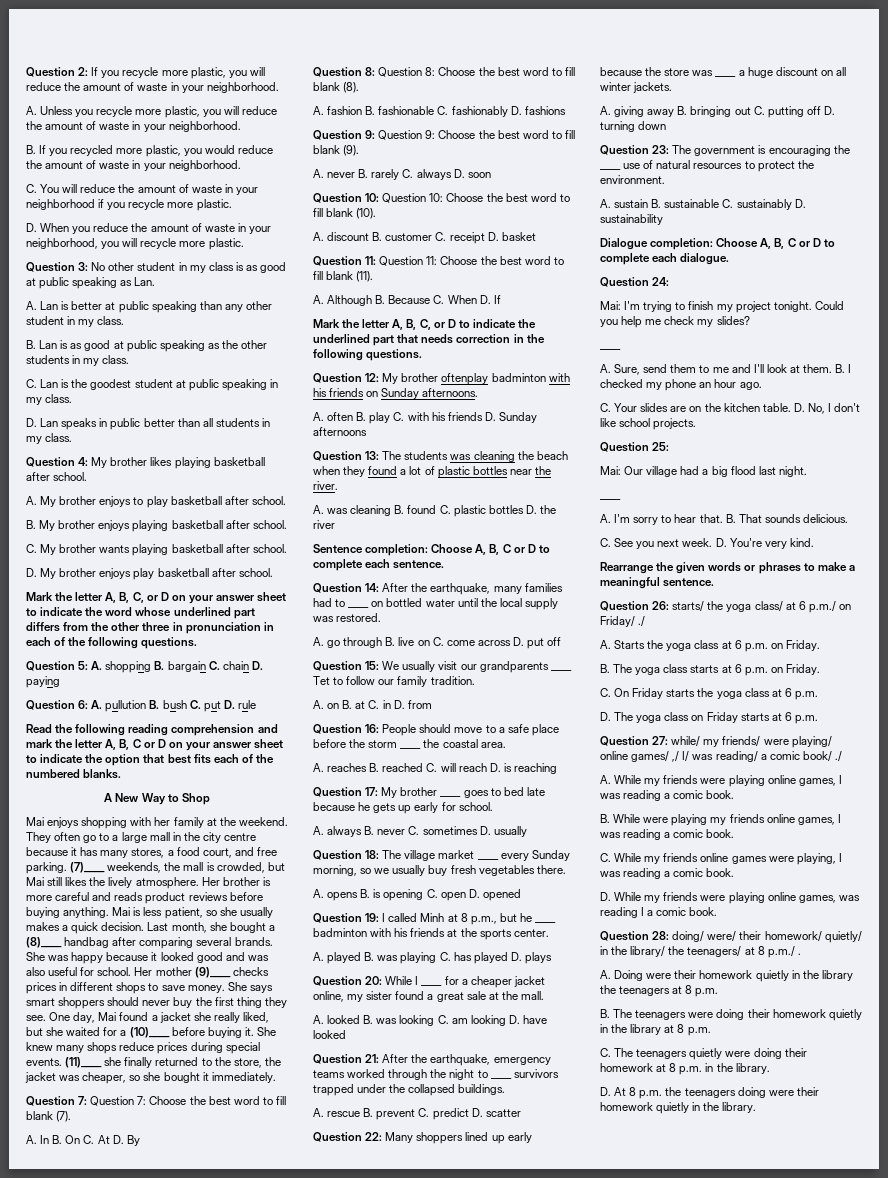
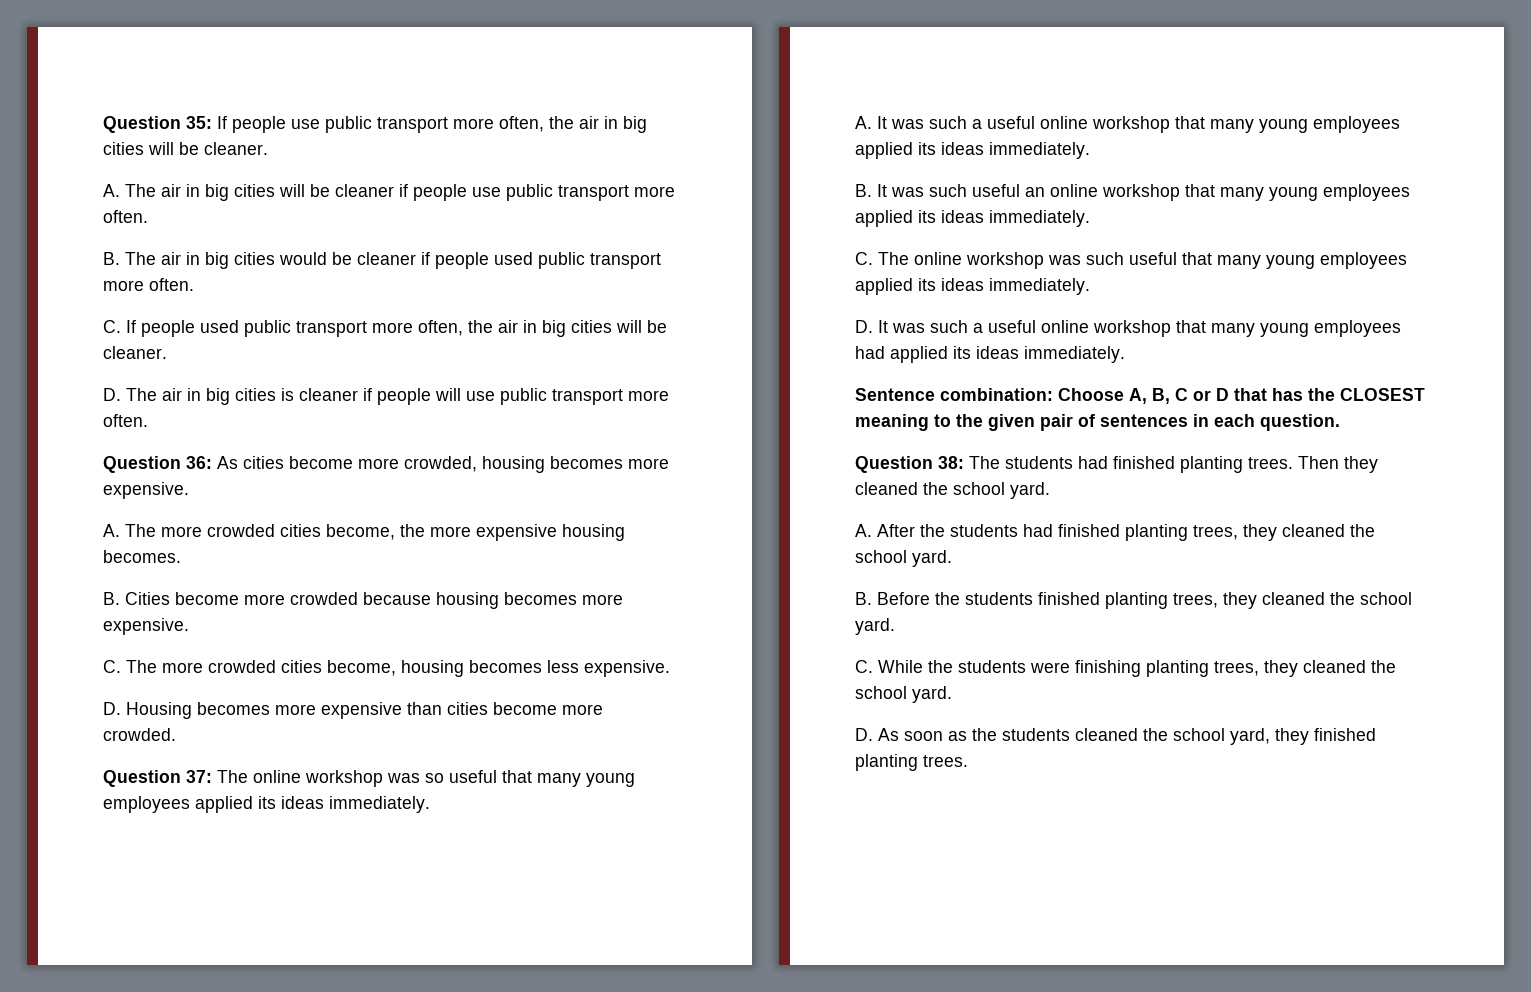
[26,67,265,79] [26,82,279,93] [26,106,277,118] [26,121,241,132] [26,145,273,157] [26,160,241,171] [26,184,258,195] [26,199,232,211] [26,223,271,234] [26,238,244,250] [26,262,287,273] [26,277,156,289] [26,301,272,313] [26,316,125,327] [26,340,268,352] [26,355,130,366] [26,379,278,391] [26,394,73,405] [26,418,270,430] [26,433,73,444] [26,457,265,469] [26,472,88,481] [26,496,286,508] [26,520,287,532] [26,544,287,556] [26,568,273,580] [26,592,287,604] [26,607,255,619] [26,622,274,634] [26,637,198,649] [26,661,263,673] [26,676,60,688] [26,700,256,712] [26,724,278,736] [26,739,284,751] [26,754,274,766] [26,769,122,779] [104,793,210,805] [26,817,288,829] [26,832,257,843] [26,847,277,858] [26,862,285,874] [26,877,271,889] [26,892,263,904] [26,907,273,919] [26,922,275,934] [26,937,273,949] [26,952,269,964] [26,967,269,978] [26,982,273,994] [26,997,287,1009] [26,1012,269,1023] [26,1027,276,1038] [26,1042,260,1054] [26,1057,281,1068] [25,1072,276,1084] [26,1096,286,1106] [26,1111,72,1122] [26,1135,140,1146] [313,67,575,77] [313,82,360,93] [313,106,566,117] [313,130,575,140] [313,145,360,156] [313,169,491,180] [313,193,570,203] [313,208,377,219] [313,232,536,244] [313,256,564,266] [313,271,374,282] [313,295,501,306] [313,319,537,330] [313,334,545,346] [313,349,423,361] [313,373,570,385] [313,388,479,399] [313,412,537,424] [313,427,367,436] [313,451,568,462] [313,466,551,478] [313,481,338,490] [313,505,556,517] [313,520,335,529] Question 2: If you recycle more plastic, you will reduce the amount of waste in your neighborhood. // A. Unless you recycle more plastic, you will reduce the amount of waste in your neighborhood. // B. If you recycled more plastic, you would reduce the amount of waste in your neighborhood. // C. You will reduce the amount of waste in your neighborhood if you recycle more plastic. // D. When you reduce the amount of waste in your neighborhood, you will recycle more plastic. // Question 3: No other student in my class is as good at public speaking as Lan. // A. Lan is better at public speaking than any other student in my class. // B. Lan is as good at public speaking as the other students in my class. // C. Lan is the goodest student at public speaking in my class. // D. Lan speaks in public better than all students in my class. // Question 4: My brother likes playing basketball after school. // A. My brother enjoys to play basketball after school. // B. My brother enjoys playing basketball after school. // C. My brother wants playing basketball after school. // D. My brother enjoys play basketball after school. // Mark the letter A, B, C, or D on your answer sheet to indicate the word whose underlined part differs from the other three in pronunciation in each of the following questions. // Question 5: A. shopping B. bargain C. chain D. paying // Question 6: A. pullution B. bush C. put D. rule // Read the following reading comprehension and mark the letter A, B, C or D on your answer sheet to indicate the option that best fits each of the numbered blanks. // A New Way to Shop // Mai enjoys shopping with her family at the weekend. They often go to a large mall in the city centre because it has many stores, a food court, and free parking. (7)____ weekends, the mall is crowded, but Mai still likes the lively atmosphere. Her brother is more careful and reads product reviews before buying anything. Mai is less patient, so she usually makes a quick decision. Last month, she bought a (8)____ handbag after comparing several brands. She was happy because it looked good and was also useful for school. Her mother (9)____ checks prices in different shops to save money. She says smart shoppers should never buy the first thing they see. One day, Mai found a jacket she really liked, but she waited for a (10)____ before buying it. She knew many shops reduce prices during special events. (11)____ she finally returned to the store, the jacket was cheaper, so she bought it immediately. // Question 7: Question 7: Choose the best word to fill blank (7). // A. In B. On C. At D. By // Question 8: Question 8: Choose the best word to fill blank (8). // A. fashion B. fashionable C. fashionably D. fashions // Question 9: Question 9: Choose the best word to fill blank (9). // A. never B. rarely C. always D. soon // Question 10: Question 10: Choose the best word to fill blank (10). // A. discount B. customer C. receipt D. basket // Question 11: Question 11: Choose the best word to fill blank (11). // A. Although B. Because C. When D. If // Mark the letter A, B, C, or D to indicate the underlined part that needs correction in the following questions. // Question 12: My brother oftenplay badminton with his friends on Sunday afternoons. // A. often B. play C. with his friends D. Sunday afternoons // Question 13: The students was cleaning the beach when they found a lot of plastic bottles near the river. // A. was cleaning B. found C. plastic bottles D. the river -> [103,116,647,133] [103,142,268,155] [103,184,675,201] [103,210,148,223] [103,252,661,269] [103,278,194,291] [103,320,667,337] [103,346,167,359] [103,388,669,405] [103,414,148,427] [103,456,669,473] [103,482,189,499] [103,524,625,541] [103,550,181,563] [103,592,623,609] [103,618,189,635] [103,660,670,677] [103,702,603,719] [103,728,176,741] [103,770,635,787] [103,796,430,813] [855,116,1400,133] [855,142,1090,159] [855,184,1410,201] [855,210,1090,227] [855,252,1407,269] [855,278,1090,295] [855,320,1401,337] [855,346,1125,363] Question 35: If people use public transport more often, the air in big cities will be cleaner. // A. The air in big cities will be cleaner if people use public transport more often. // B. The air in big cities would be cleaner if people used public transport more often. // C. If people used public transport more often, the air in big cities will be cleaner. // D. The air in big cities is cleaner if people will use public transport more often. // Question 36: As cities become more crowded, housing becomes more expensive. // A. The more crowded cities become, the more expensive housing becomes. // B. Cities become more crowded because housing becomes more expensive. // C. The more crowded cities become, housing becomes less expensive. // D. Housing becomes more expensive than cities become more crowded. // Question 37: The online workshop was so useful that many young employees applied its ideas immediately. // A. It was such a useful online workshop that many young employees applied its ideas immediately. // B. It was such useful an online workshop that many young employees applied its ideas immediately. // C. The online workshop was such useful that many young employees applied its ideas immediately. // D. It was such a useful online workshop that many young employees had applied its ideas immediately.
[365,544,550,556] [313,559,445,571] [313,583,563,595] [313,598,346,607] [348,607,370,608] [371,598,558,610] [313,613,382,622] [313,637,562,649] [313,661,572,673] [313,676,475,687] [313,700,432,709] [313,724,559,736] [313,739,398,748] [400,748,422,749] [423,739,506,748] [313,763,557,774] [313,787,438,798] [440,787,545,798] [313,802,493,814] [313,826,527,837] [313,850,475,861] [477,850,570,861] [313,865,566,876] [313,889,521,901] [313,913,532,925] [535,922,557,923] [313,928,549,940] [313,952,552,964] [313,976,419,986] [421,985,443,986] [444,976,545,988] [313,991,544,1002] [313,1015,547,1026] [313,1030,346,1039] [313,1054,551,1066] [313,1069,488,1080] [490,1078,512,1079] [513,1069,559,1078] [313,1084,506,1096] [313,1108,521,1120] [313,1132,532,1144] [600,67,714,76] [715,76,737,77] [738,67,846,78] [600,82,673,93] [600,106,835,118] [600,121,667,132] [600,145,850,156] [600,169,621,170] [623,160,814,172] [600,175,665,184] [600,199,806,210] [600,214,663,225] [600,238,835,250] [600,253,730,265] [600,277,670,287] [600,301,844,313] [600,316,750,328] [600,349,621,350] [600,364,852,375] [600,379,762,391] [600,403,861,414] [600,418,697,430] [600,442,670,452] [600,466,807,477] [600,499,621,500] [600,514,848,525] [600,538,814,549] [600,562,855,574] [600,577,715,589] [600,601,851,613] [600,616,646,627] [600,640,820,652] [600,664,820,676] [600,688,818,700] [600,712,818,724] [600,736,832,748] [600,751,842,762] [600,775,842,787] [600,790,735,801] [600,814,841,826] [600,829,735,840] [600,853,842,865] [600,868,735,879] [600,892,860,904] [600,907,718,918] [600,931,862,943] [600,946,801,958] [600,970,853,982] [600,985,719,997] [600,1009,862,1021] [600,1024,711,1036] [600,1048,807,1060] [600,1063,770,1075] [600,1087,819,1099] [600,1102,757,1114] completion: Choose A, B, C or D to complete each sentence. // Question 14: After the earthquake, many families had to ____ on bottled water until the local supply was restored. // A. go through B. live on C. come across D. put off // Question 15: We usually visit our grandparents ____ Tet to follow our family tradition. // A. on B. at C. in D. from // Question 16: People should move to a safe place before the storm ____ the coastal area. // A. reaches B. reached C. will reach D. is reaching // Question 17: My brother ____ goes to bed late because he gets up early for school. // A. always B. never C. sometimes D. usually // Question 18: The village market ____ every Sunday morning, so we usually buy fresh vegetables there. // A. opens B. is opening C. open D. opened // Question 19: I called Minh at 8 p.m., but he ____ badminton with his friends at the sports center. // A. played B. was playing C. has played D. plays // Question 20: While I ____ for a cheaper jacket online, my sister found a great sale at the mall. // A. looked B. was looking C. am looking D. have looked // Question 21: After the earthquake, emergency teams worked through the night to ____ survivors trapped under the collapsed buildings. // A. rescue B. prevent C. predict D. scatter // Question 22: Many shoppers lined up early because the store was ____ a huge discount on all winter jackets. // A. giving away B. bringing out C. putting off D. turning down // Question 23: The government is encouraging the ____ use of natural resources to protect the environment. // A. sustain B. sustainable C. sustainably D. sustainability // Dialogue completion: Choose A, B, C or D to complete each dialogue. // Question 24: // Mai: I'm trying to finish my project tonight. Could you help me check my slides? // ____ // A. Sure, send them to me and I'll look at them. B. I checked my phone an hour ago. // C. Your slides are on the kitchen table. D. No, I don't like school projects. // Question 25: // Mai: Our village had a big flood last night. // ____ // A. I'm sorry to hear that. B. That sounds delicious. // C. See you next week. D. You're very kind. // Rearrange the given words or phrases to make a meaningful sentence. // Question 26: starts/ the yoga class/ at 6 p.m./ on Friday/ ./ // A. Starts the yoga class at 6 p.m. on Friday. // B. The yoga class starts at 6 p.m. on Friday. // C. On Friday starts the yoga class at 6 p.m. // D. The yoga class on Friday starts at 6 p.m. // Question 27: while/ my friends/ were playing/ online games/ ,/ I/ was reading/ a comic book/ ./ // A. While my friends were playing online games, I was reading a comic book. // B. While were playing my friends online games, I was reading a comic book. // C. While my friends online games were playing, I was reading a comic book. // D. While my friends were playing online games, was reading I a comic book. // Question 28: doing/ were/ their homework/ quietly/ in the library/ the teenagers/ at 8 p.m./ . // A. Doing were their homework quietly in the library the teenagers at 8 p.m. // B. The teenagers were doing their homework quietly in the library at 8 p.m. // C. The teenagers quietly were doing their homework at 8 p.m. in the library. // D. At 8 p.m. the teenagers doing were their homework quietly in the library. -> [940,388,1425,404] [855,414,1340,431] [855,456,1378,473] [855,482,1050,499] [855,524,1375,541] [855,550,952,567] [855,592,1412,609] [855,618,895,635] [855,660,1396,677] [855,686,952,703] [855,728,1376,745] [855,754,968,771] combination: Choose A, B, C or D that has the CLOSEST meaning to the given pair of sentences in each question. // Question 38: The students had finished planting trees. Then they cleaned the school yard. // A. After the students had finished planting trees, they cleaned the school yard. // B. Before the students finished planting trees, they cleaned the school yard. // C. While the students were finishing planting trees, they cleaned the school yard. // D. As soon as the students cleaned the school yard, they finished planting trees.

